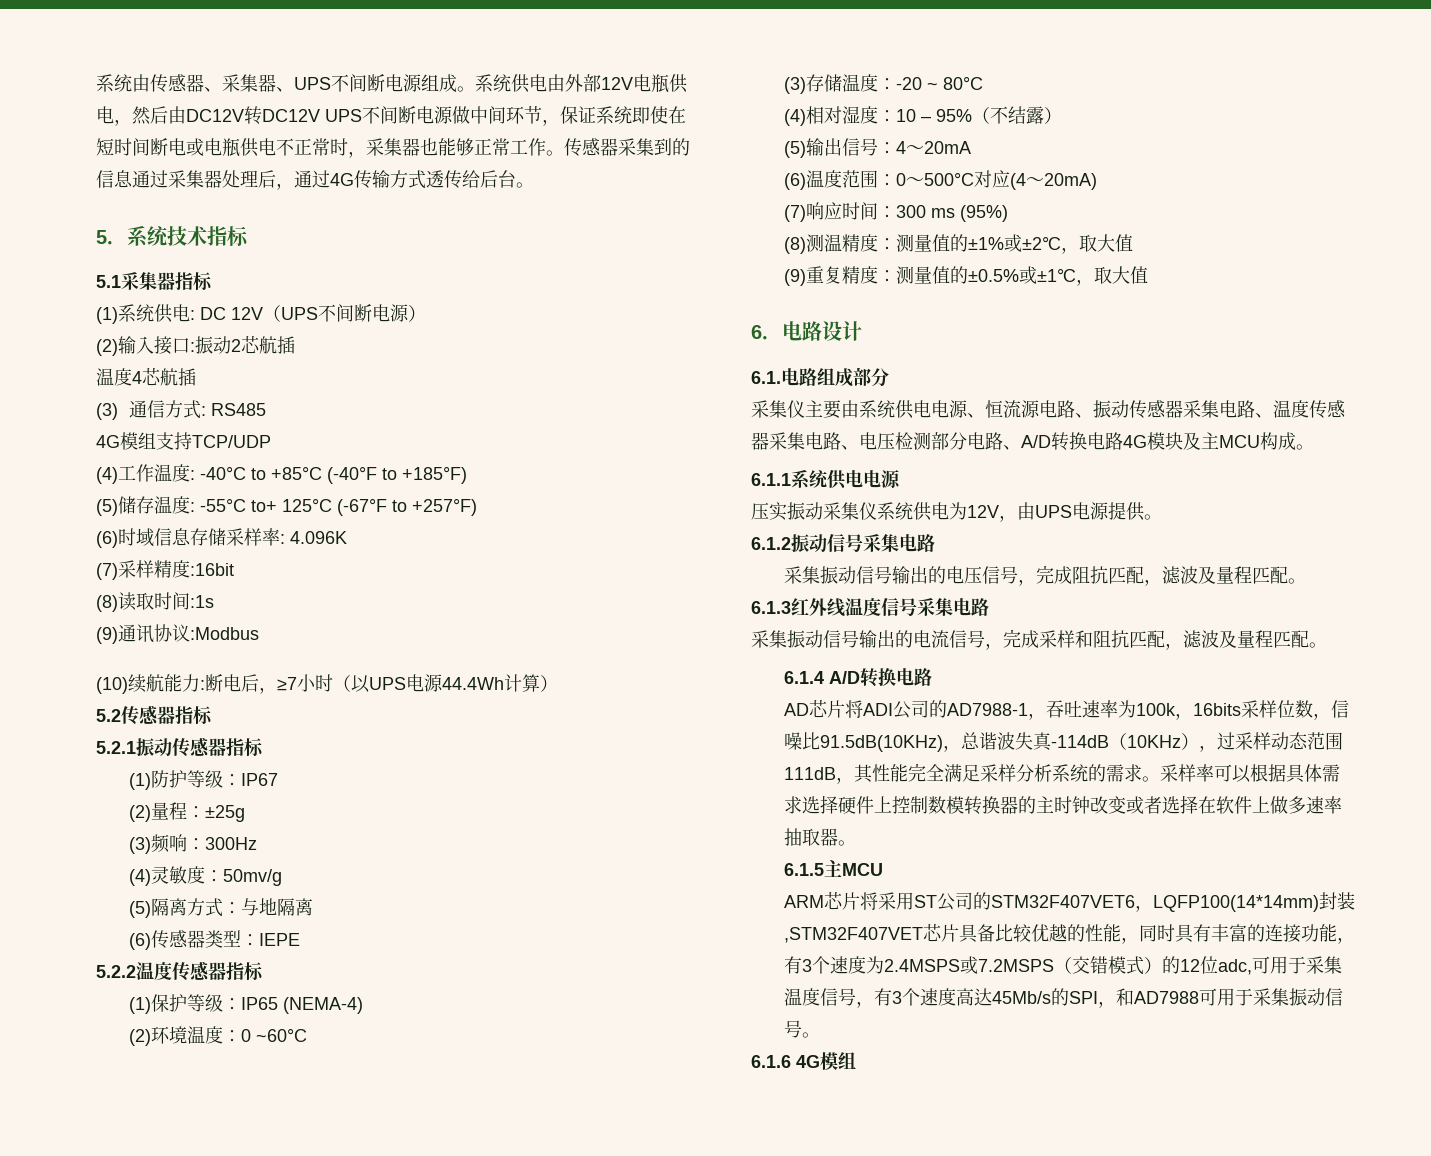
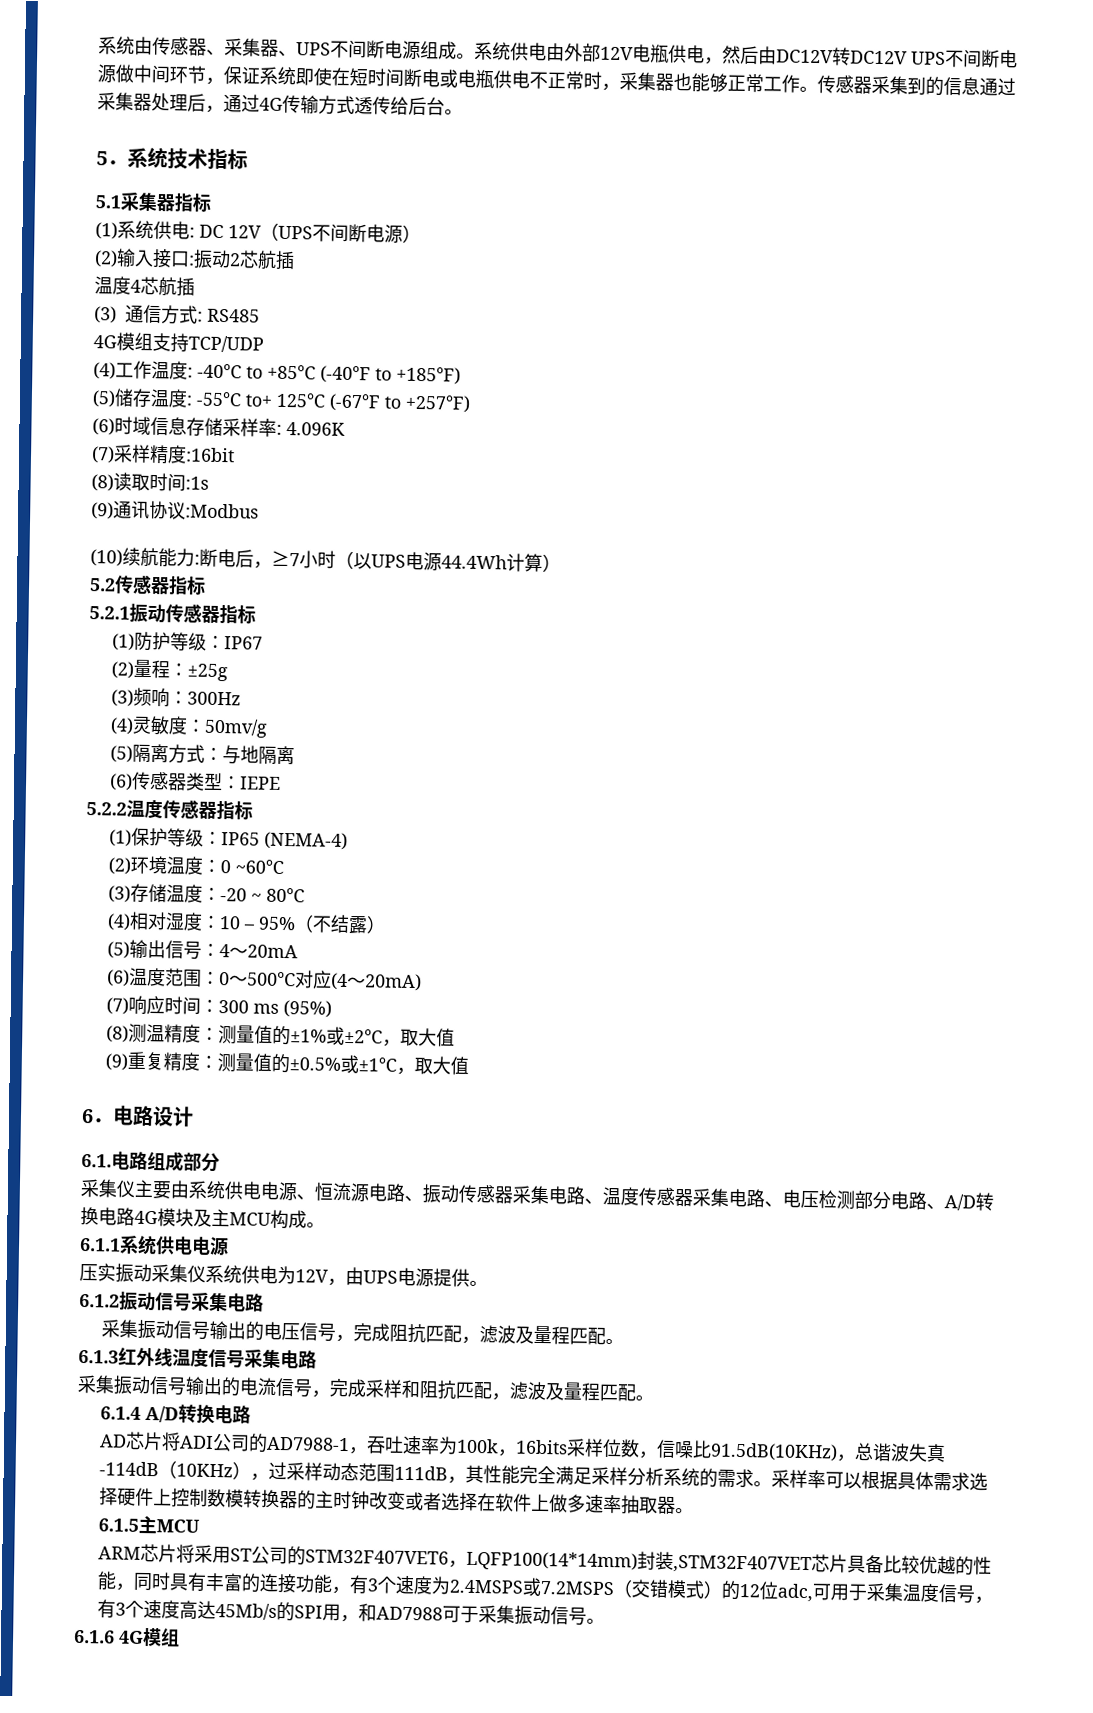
(1098, 997) none -> [322,1603,342,1621] 用
[1216,988,1235,1006] 用 -> (462, 1614) none

